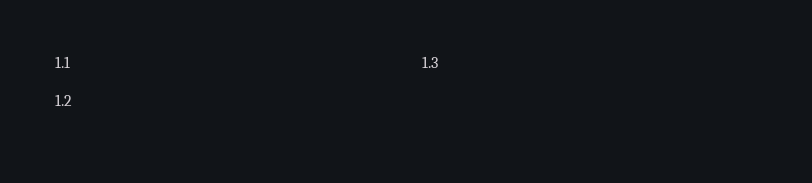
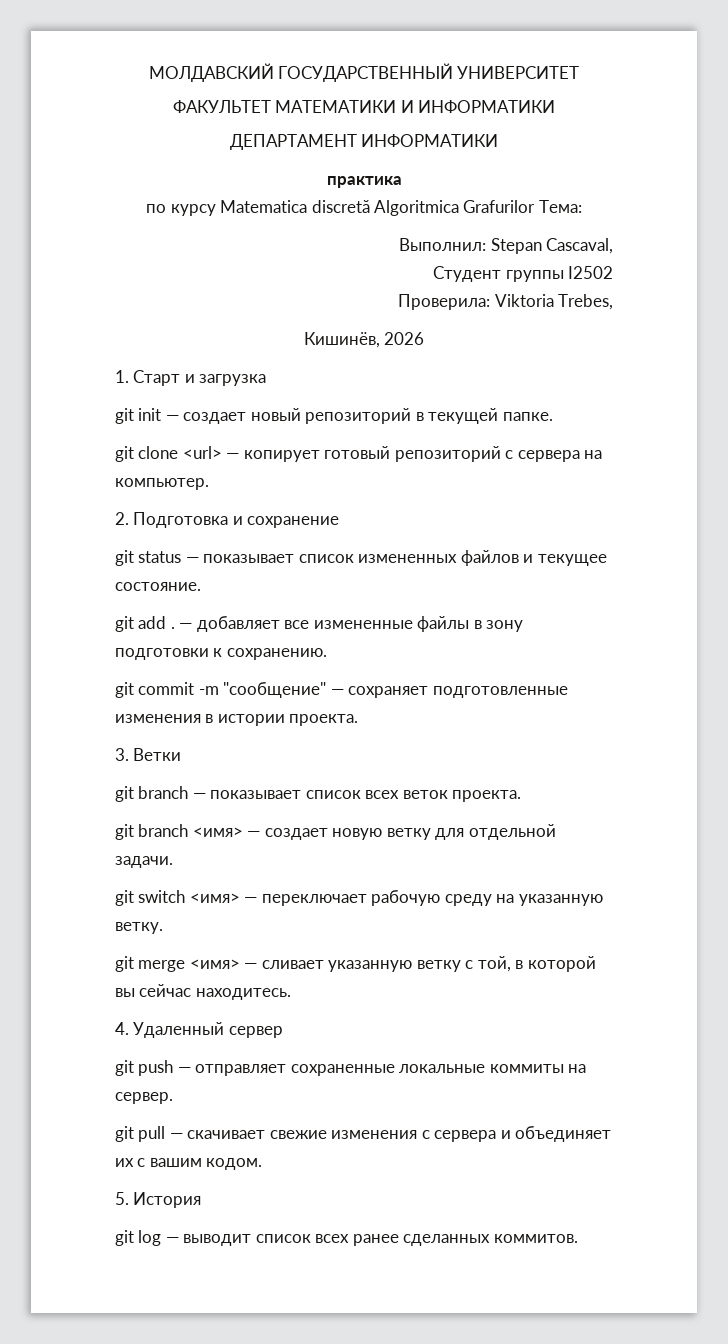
[55,56,70,68] [55,94,72,106] [422,56,438,68] 1.1 // 1.2 // 1.3 -> [148,63,580,82] [172,100,556,113] [229,134,499,150] [326,176,402,188] [146,200,582,216] [399,238,613,254] [433,266,613,282] [398,294,613,310] [303,332,425,348] [115,370,267,386] [115,408,553,424] [115,446,603,462] [115,478,209,490] [115,512,340,528] [115,550,607,566] [115,582,201,591] [115,616,524,632] [115,648,327,660] [115,682,568,698] [115,714,359,726] [115,748,182,761] [115,786,522,802] [115,824,556,840] [115,856,173,868] [115,890,603,906] [115,922,163,934] [115,956,596,972] [115,984,291,1000] [115,1022,283,1038] [115,1060,587,1076] [115,1092,173,1104] [115,1126,612,1142] [115,1158,263,1170] [115,1192,202,1208] [115,1230,578,1246] МОЛДАВСКИЙ ГОСУДАРСТВЕННЫЙ УНИВЕРСИТЕТ // ФАКУЛЬТЕТ МАТЕМАТИКИ И ИНФОРМАТИКИ // ДЕПАРТАМЕНТ ИНФОРМАТИКИ // практика // по курсу Matematica discretă Algoritmica Grafurilor Тема: // Выполнил: Stepan Cascaval, // Студент группы I2502 // Проверила: Viktoria Trebes, // Кишинёв, 2026 // 1. Старт и загрузка // git init — создает новый репозиторий в текущей папке. // git clone <url> — копирует готовый репозиторий с сервера на компьютер. // 2. Подготовка и сохранение // git status — показывает список измененных файлов и текущее состояние. // git add . — добавляет все измененные файлы в зону подготовки к сохранению. // git commit -m "сообщение" — сохраняет подготовленные изменения в истории проекта. // 3. Ветки // git branch — показывает список всех веток проекта. // git branch <имя> — создает новую ветку для отдельной задачи. // git switch <имя> — переключает рабочую среду на указанную ветку. // git merge <имя> — сливает указанную ветку с той, в которой вы сейчас находитесь. // 4. Удаленный сервер // git push — отправляет сохраненные локальные коммиты на сервер. // git pull — скачивает свежие изменения с сервера и объединяет их с вашим кодом. // 5. История // git log — выводит список всех ранее сделанных коммитов.

